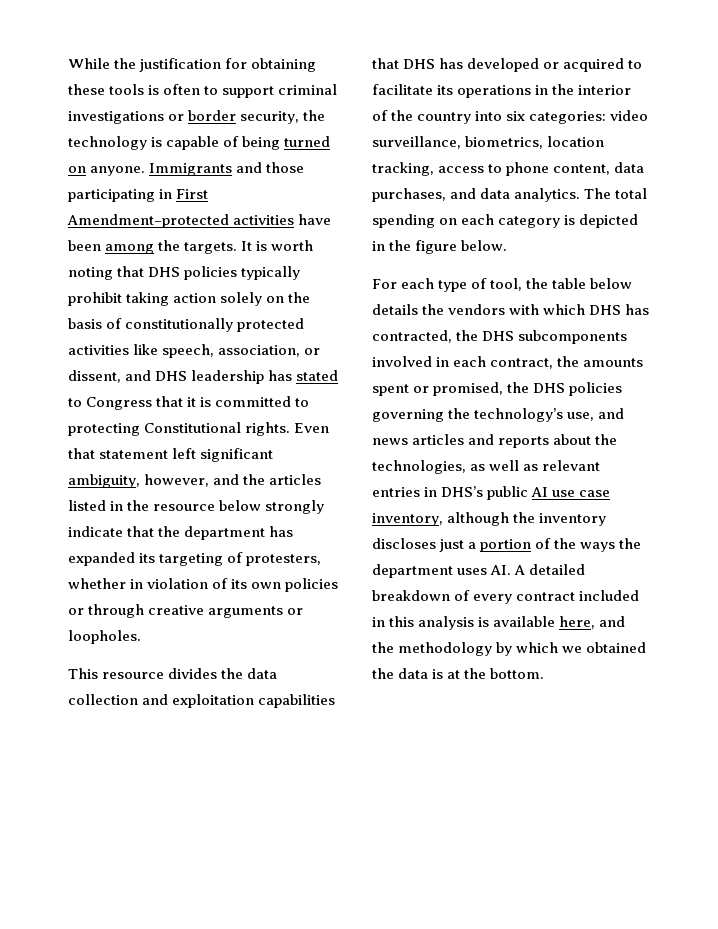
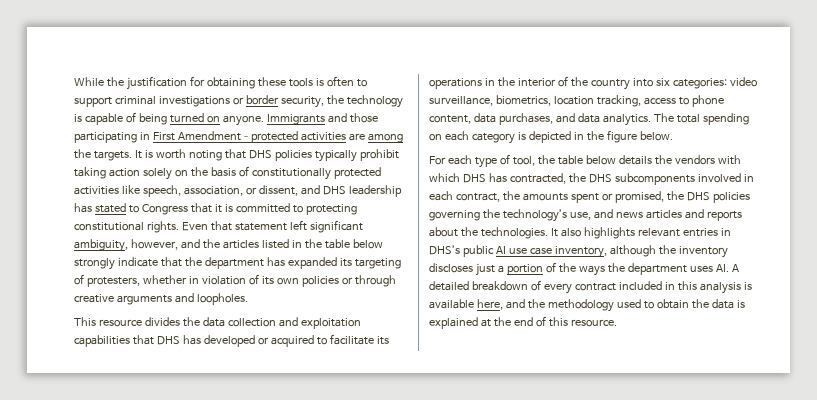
[298,214,332,225] [68,240,101,251] have been -> [348,133,365,141] are
[144,422,242,433] Constitutional -> [74,222,144,231] constitutional
[153,504,216,511] resource -> [324,239,350,249] table
[287,608,304,615] or -> [174,293,194,303] and
[372,460,539,474] technologies, as well as -> [480,227,635,239] technologies. It also highlights
[496,642,647,656] by which we obtained -> [616,299,689,309] used to obtain
(444, 674) none -> [429,317,478,329] explained
[490,668,545,679] bottom. -> [513,316,617,327] end of this resource.

